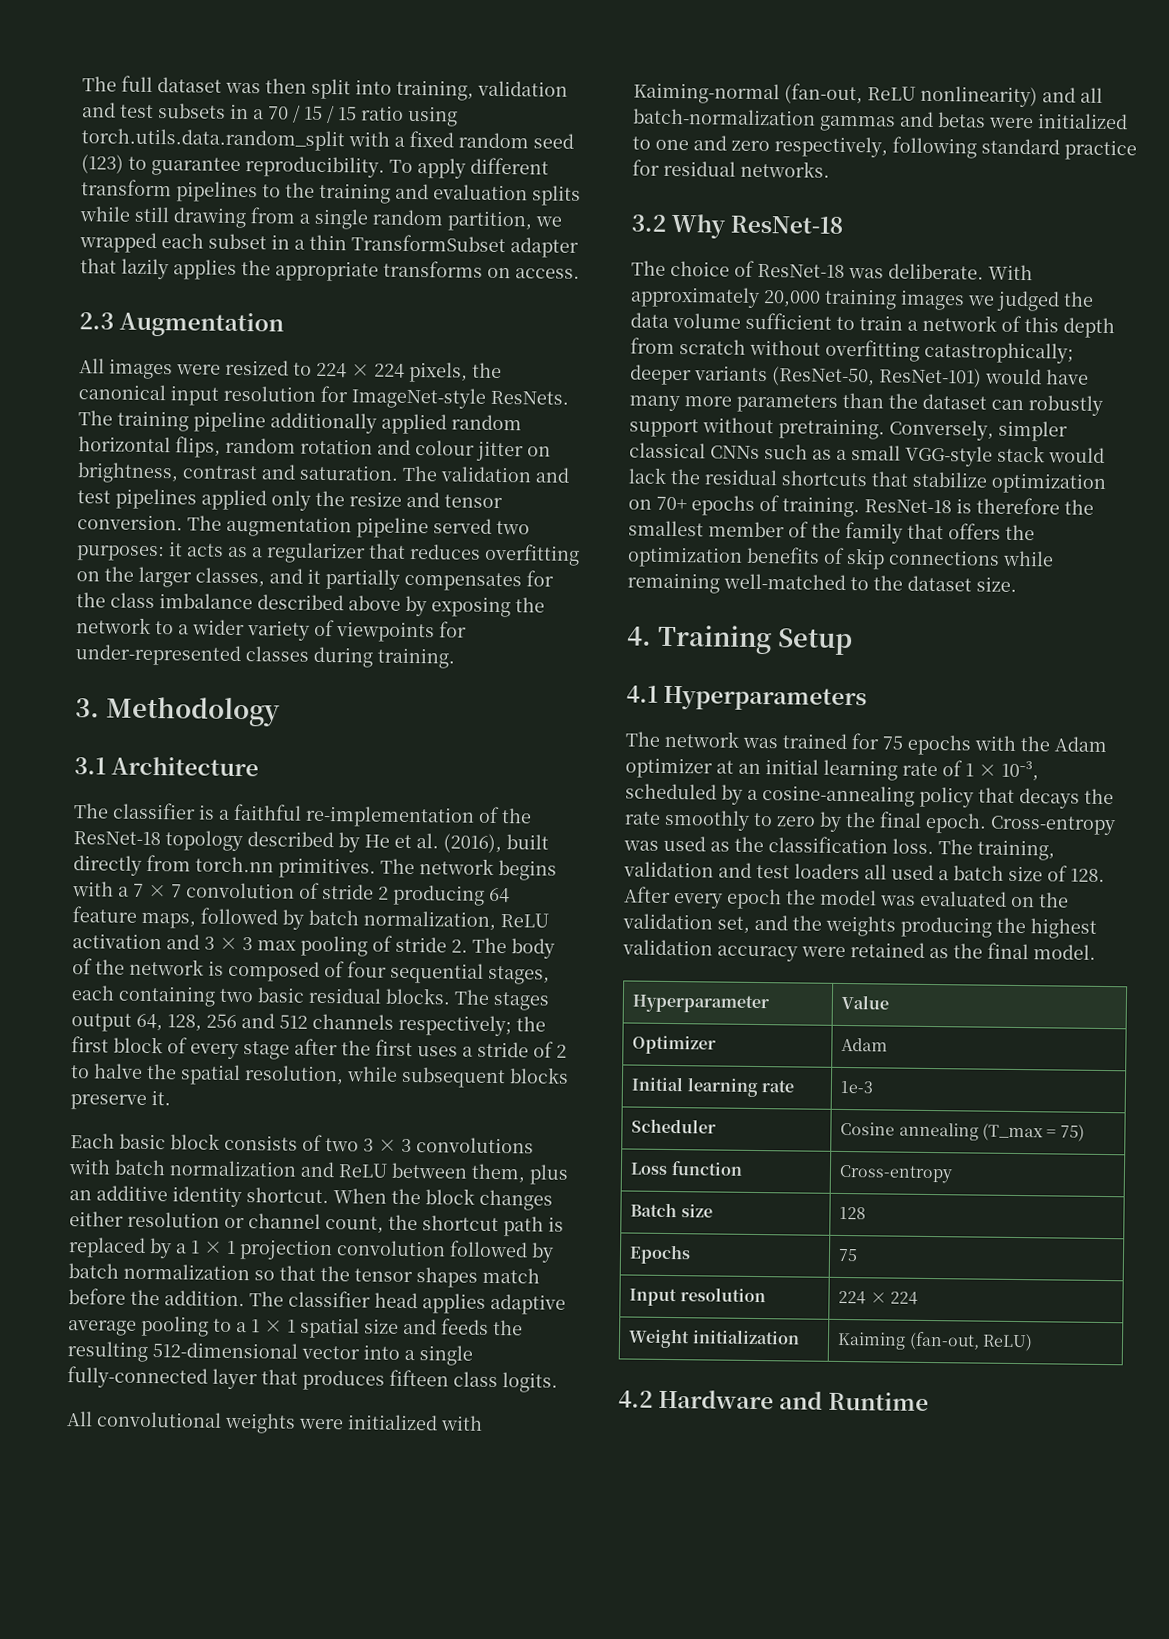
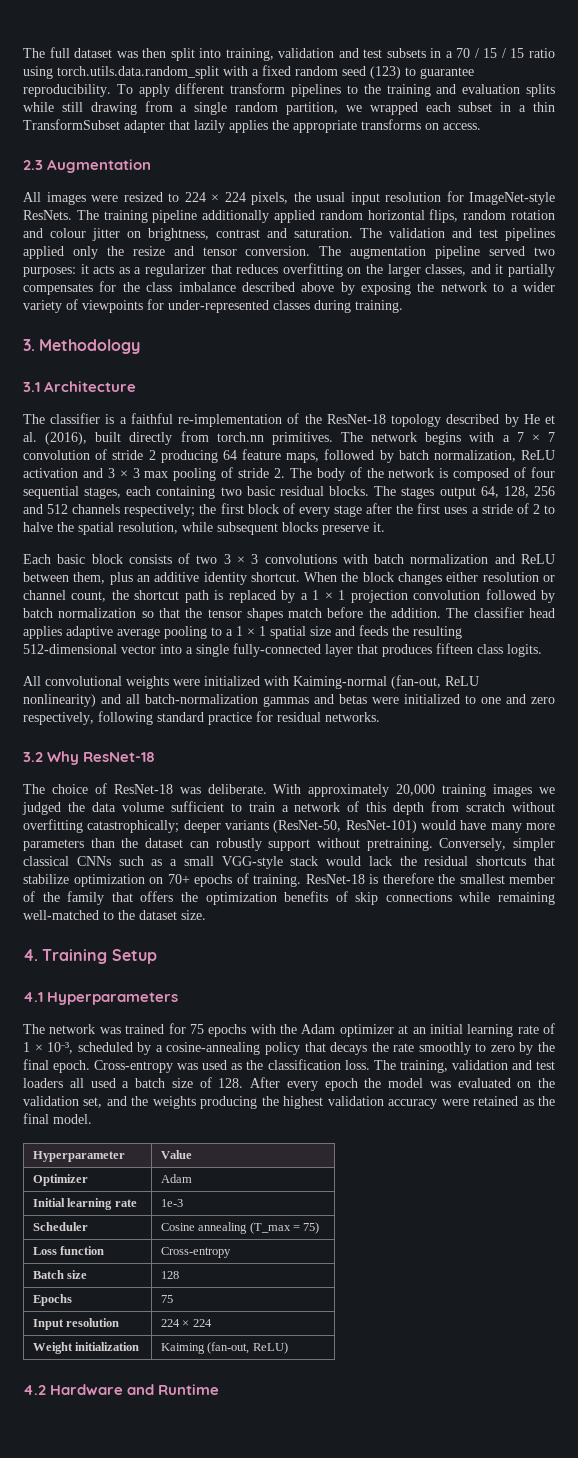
[78,384,166,401] canonical -> [316,192,345,202] usual

